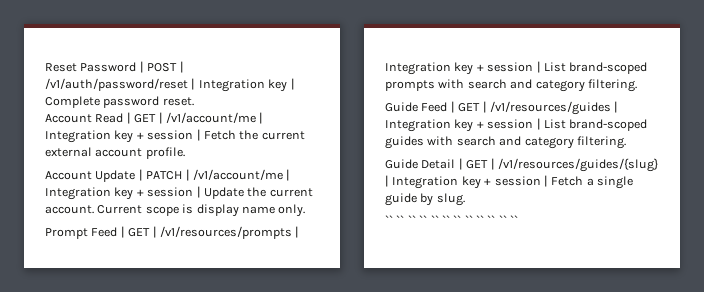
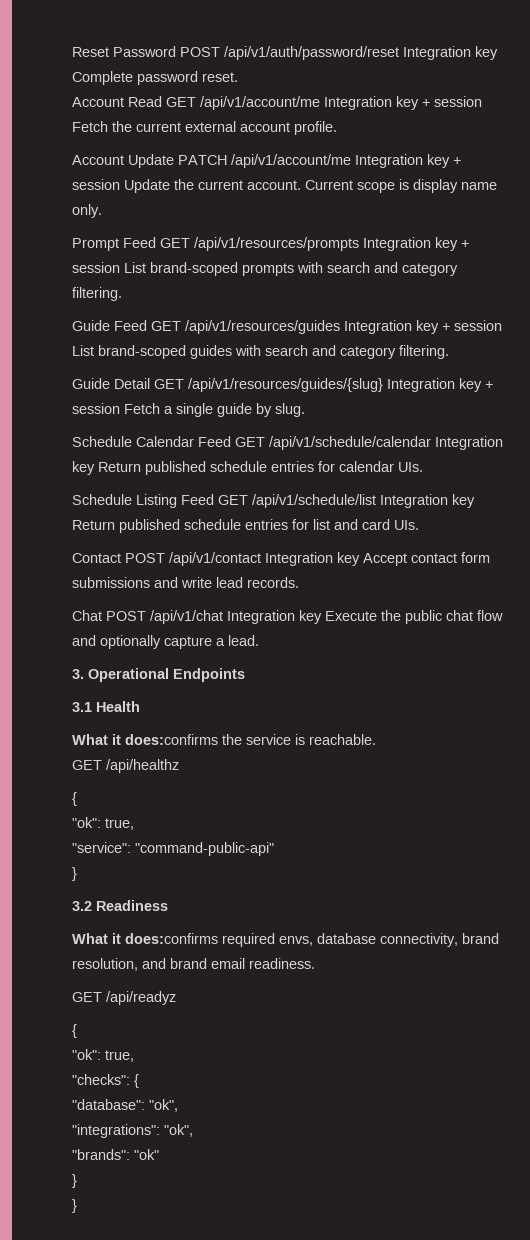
[139,61,184,73] [45,78,295,92] | POST | /v1/auth/password/reset | Integration key | -> [180,46,498,60] POST /api/v1/auth/password/reset Integration key
[126,112,264,124] [45,129,201,143] | GET | /v1/account/me | Integration key + session | -> [166,96,482,110] GET /api/v1/account/me Integration key + session
[138,169,291,181] [45,186,201,200] | PATCH | /v1/account/me | Integration key + session | -> [178,154,461,168] [72,179,120,190] PATCH /api/v1/account/me Integration key + session
[120,226,300,239] [385,61,541,75] | GET | /v1/resources/prompts | Integration key + session | -> [160,237,469,251] [72,262,120,273] GET /api/v1/resources/prompts Integration key + session
[450,101,619,115] [385,118,541,132] | GET | /v1/resources/guides | Integration key + session | -> [151,320,502,334] GET /api/v1/resources/guides Integration key + session
[458,158,658,172] [385,175,548,189] | GET | /v1/resources/guides/{slug} | Integration key + session | -> [154,378,493,392] [72,403,120,414] GET /api/v1/resources/guides/{slug} Integration key + session
[385,215,519,225] `` `` `` `` `` `` `` `` `` `` `` `` -> [72,436,503,450] [72,461,423,475] [72,494,475,508] [72,519,419,533] [72,552,490,566] [72,577,299,588] [72,610,503,624] [72,635,259,649] [72,668,245,682] [72,701,140,712] [72,734,376,745] [72,759,179,773] [72,792,77,806] [72,817,134,830] [72,842,274,856] [72,867,77,881] [72,900,168,911] [72,933,499,947] [72,958,315,971] [72,991,176,1005] [72,1024,77,1038] [72,1049,134,1062] [72,1074,139,1088] [72,1099,178,1112] [72,1124,193,1138] [72,1149,159,1160] [72,1174,77,1188] [72,1199,77,1213] Schedule Calendar Feed GET /api/v1/schedule/calendar Integration key Return published schedule entries for calendar UIs. // Schedule Listing Feed GET /api/v1/schedule/list Integration key Return published schedule entries for list and card UIs. // Contact POST /api/v1/contact Integration key Accept contact form submissions and write lead records. // Chat POST /api/v1/chat Integration key Execute the public chat flow and optionally capture a lead. // 3. Operational Endpoints // 3.1 Health // What it does:confirms the service is reachable. // GET /api/healthz // { // "ok": true, // "service": "command-public-api" // } // 3.2 Readiness // What it does:confirms required envs, database connectivity, brand resolution, and brand email readiness. // GET /api/readyz // { // "ok": true, // "checks": { // "database": "ok", // "integrations": "ok", // "brands": "ok" // } // }

